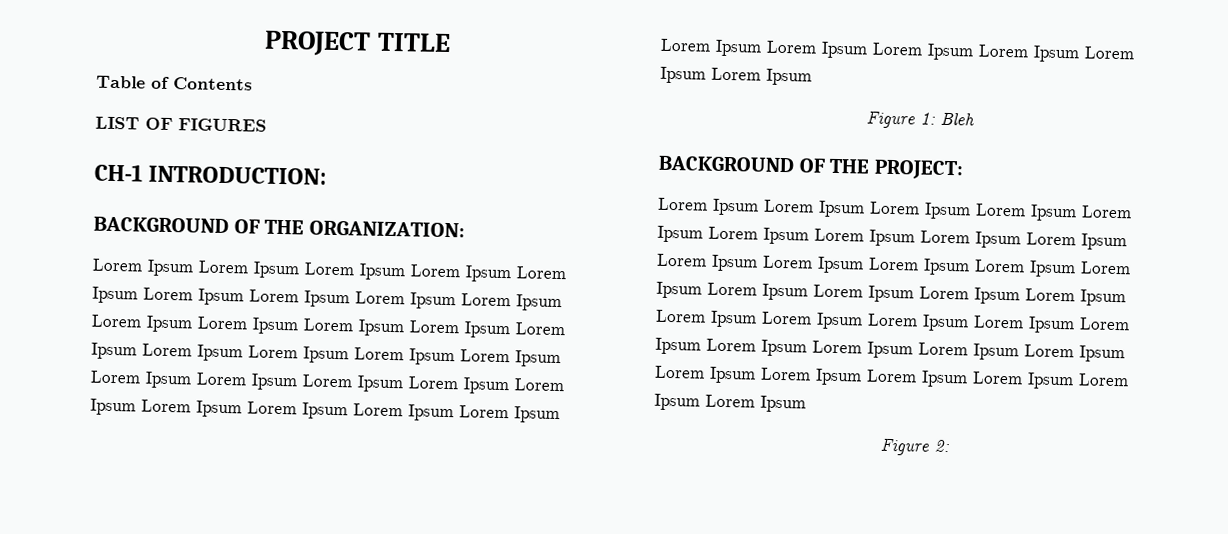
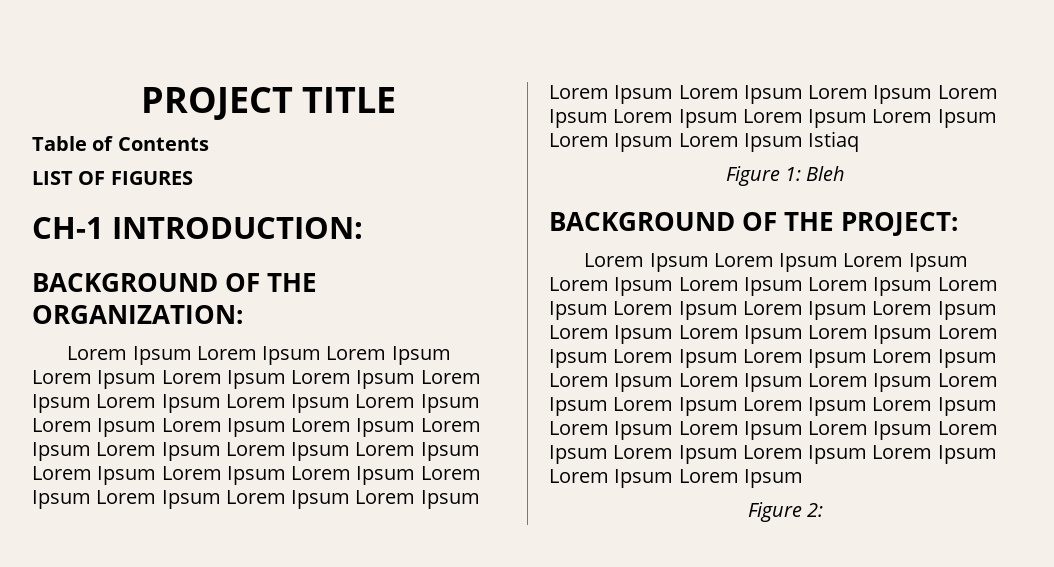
(812, 77) none -> [808,131,860,152] Istiaq

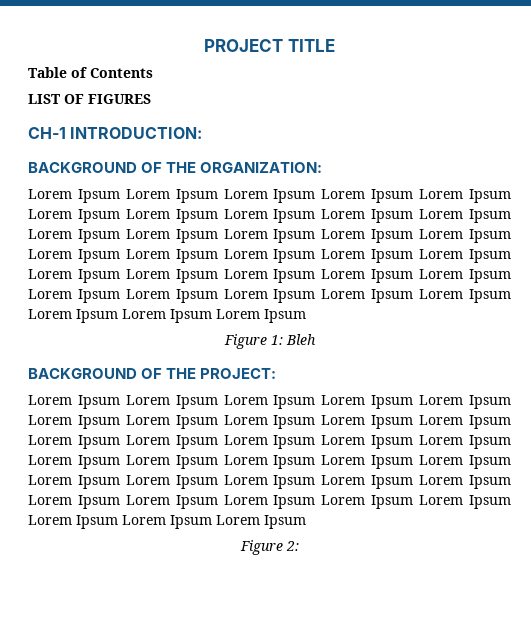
[808,131,860,152] Istiaq -> (306, 316) none

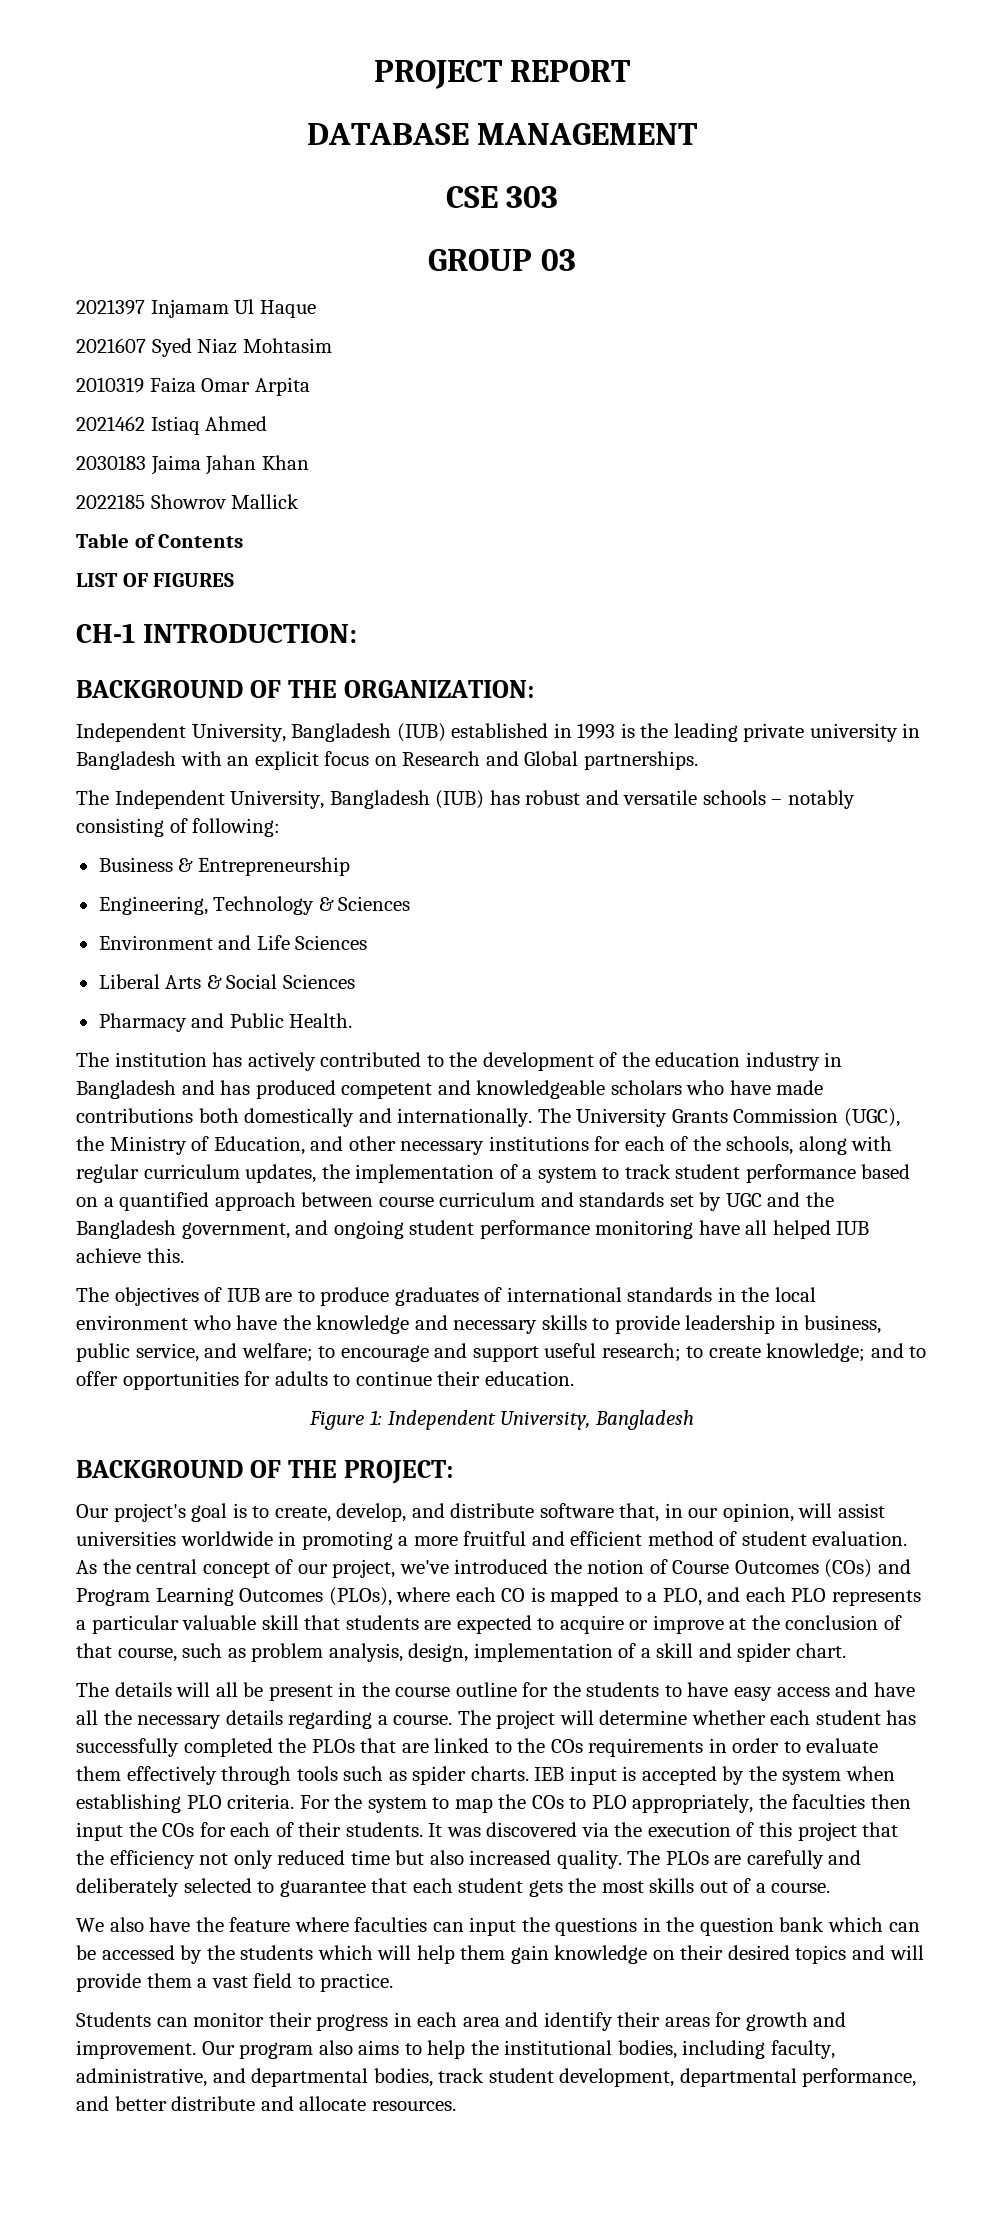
[287,39,335,52] TITLE -> [510,60,631,82] [306,123,698,145] [445,186,559,208] [428,249,576,271] [76,299,316,318] [76,338,332,357] [76,377,310,396] [76,416,268,435] [76,455,309,475] [76,494,300,509] REPORT // DATABASE MANAGEMENT // CSE 303 // GROUP 03 // 2021397 Injamam Ul Haque // 2021607 Syed Niaz Mohtasim // 2010319 Faiza Omar Arpita // 2021462 Istiaq Ahmed // 2030183 Jaima Jahan Khan // 2022185 Showrov Mallick
[28,189,512,203] [28,209,512,223] [28,229,512,243] [28,249,512,263] [28,269,512,283] [28,289,512,303] [28,309,306,323] Lorem Ipsum Lorem Ipsum Lorem Ipsum Lorem Ipsum Lorem Ipsum Lorem Ipsum Lorem Ipsum Lorem Ipsum Lorem Ipsum Lorem Ipsum Lorem Ipsum Lorem Ipsum Lorem Ipsum Lorem Ipsum Lorem Ipsum Lorem Ipsum Lorem Ipsum Lorem Ipsum Lorem Ipsum Lorem Ipsum Lorem Ipsum Lorem Ipsum Lorem Ipsum Lorem Ipsum Lorem Ipsum Lorem Ipsum Lorem Ipsum Lorem Ipsum Lorem Ipsum Lorem Ipsum Lorem Ipsum Lorem Ipsum Lorem Ipsum -> [76,723,921,742] [76,751,698,770] [76,790,855,809] [76,818,281,837] [98,857,350,876] [98,896,411,915] [98,935,368,950] [98,974,355,989] [98,1013,353,1032] [76,1052,843,1071] [76,1080,824,1099] [76,1108,900,1127] [76,1136,893,1155] [76,1164,911,1183] [76,1192,834,1211] [76,1220,870,1239] [76,1248,184,1263] [76,1287,816,1306] [76,1315,882,1334] [76,1343,927,1362] [76,1371,574,1390] Independent University, Bangladesh (IUB) established in 1993 is the leading private university in Bangladesh with an explicit focus on Research and Global partnerships. // The Independent University, Bangladesh (IUB) has robust and versatile schools – notably consisting of following: // Business & Entrepreneurship // Engineering, Technology & Sciences // Environment and Life Sciences // Liberal Arts & Social Sciences // Pharmacy and Public Health. // The institution has actively contributed to the development of the education industry in Bangladesh and has produced competent and knowledgeable scholars who have made contributions both domestically and internationally. The University Grants Commission (UGC), the Ministry of Education, and other necessary institutions for each of the schools, along with regular curriculum updates, the implementation of a system to track student performance based on a quantified approach between course curriculum and standards set by UGC and the Bangladesh government, and ongoing student performance monitoring have all helped IUB achieve this. // The objectives of IUB are to produce graduates of international standards in the local environment who have the knowledge and necessary skills to provide leadership in business, public service, and welfare; to encourage and support useful research; to create knowledge; and to offer opportunities for adults to continue their education.
[285,334,316,345] Bleh -> [387,1410,694,1430] Independent University, Bangladesh
[28,395,512,409] [28,415,512,429] [28,435,512,449] [28,455,512,469] [28,475,512,489] [28,495,512,509] [28,515,306,529] [239,540,299,555] Lorem Ipsum Lorem Ipsum Lorem Ipsum Lorem Ipsum Lorem Ipsum Lorem Ipsum Lorem Ipsum Lorem Ipsum Lorem Ipsum Lorem Ipsum Lorem Ipsum Lorem Ipsum Lorem Ipsum Lorem Ipsum Lorem Ipsum Lorem Ipsum Lorem Ipsum Lorem Ipsum Lorem Ipsum Lorem Ipsum Lorem Ipsum Lorem Ipsum Lorem Ipsum Lorem Ipsum Lorem Ipsum Lorem Ipsum Lorem Ipsum Lorem Ipsum Lorem Ipsum Lorem Ipsum Lorem Ipsum Lorem Ipsum Lorem Ipsum // Figure 2: -> [76,1503,886,1522] [76,1531,908,1550] [76,1559,912,1578] [76,1587,922,1606] [76,1615,903,1634] [76,1643,846,1662] [76,1682,915,1701] [76,1710,917,1729] [76,1738,879,1757] [76,1766,896,1785] [76,1794,912,1813] [76,1822,899,1841] [76,1850,862,1869] [76,1878,831,1897] [76,1917,920,1936] [76,1945,924,1964] [76,1973,394,1992] [76,2012,847,2031] [76,2040,835,2059] [76,2068,917,2087] [76,2096,456,2111] Our project's goal is to create, develop, and distribute software that, in our opinion, will assist universities worldwide in promoting a more fruitful and efficient method of student evaluation. As the central concept of our project, we've introduced the notion of Course Outcomes (COs) and Program Learning Outcomes (PLOs), where each CO is mapped to a PLO, and each PLO represents a particular valuable skill that students are expected to acquire or improve at the conclusion of that course, such as problem analysis, design, implementation of a skill and spider chart. // The details will all be present in the course outline for the students to have easy access and have all the necessary details regarding a course. The project will determine whether each student has successfully completed the PLOs that are linked to the COs requirements in order to evaluate them effectively through tools such as spider charts. IEB input is accepted by the system when establishing PLO criteria. For the system to map the COs to PLO appropriately, the faculties then input the COs for each of their students. It was discovered via the execution of this project that the efficiency not only reduced time but also increased quality. The PLOs are carefully and deliberately selected to guarantee that each student gets the most skills out of a course. // We also have the feature where faculties can input the questions in the question bank which can be accessed by the students which will help them gain knowledge on their desired topics and will provide them a vast field to practice. // Students can monitor their progress in each area and identify their areas for growth and improvement. Our program also aims to help the institutional bodies, including faculty, administrative, and departmental bodies, track student development, departmental performance, and better distribute and allocate resources.

